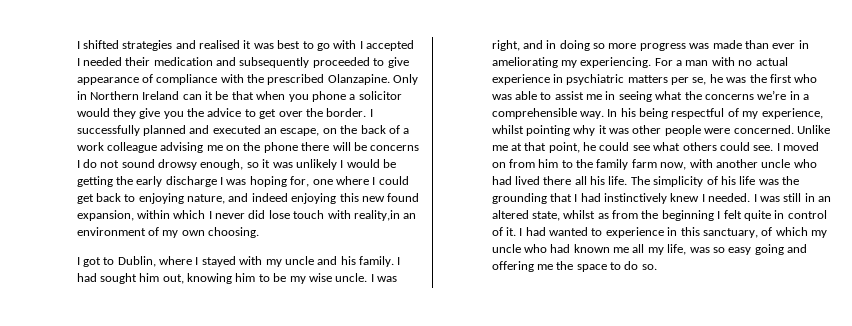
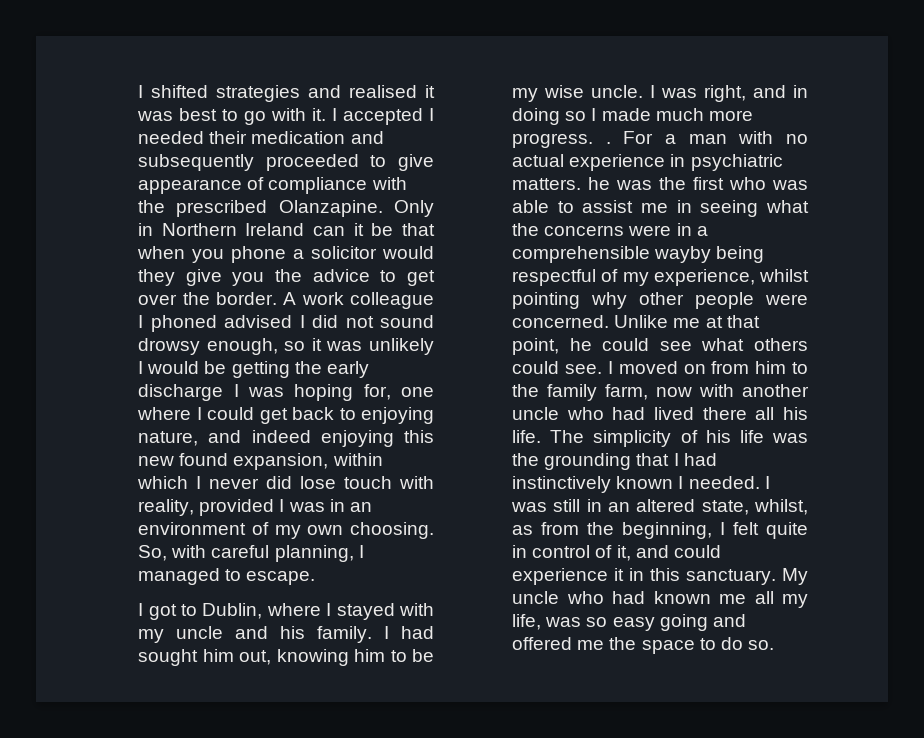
(357, 44) none -> [312,108,327,121] it.
[369,109,373,117] [76,125,410,136] [76,142,420,153] [76,159,97,168] I successfully planned and executed an escape, on the back of a work colleague advising me on the phone there will be concerns I do -> [283,292,435,309] [138,315,339,332] A work colleague I phoned advised I did
[353,210,400,221] reality,in -> [138,499,345,516] reality, provided I was in
(260, 232) none -> [138,545,364,562] [138,568,316,585] So, with careful planning, I managed to escape.
[608,40,809,51] [491,57,652,68] more progress was made than ever in ameliorating my experiencing. -> [591,108,753,121] [512,133,611,148] I made much more progress. .
[627,75,707,85] matters per se, -> [512,178,582,190] matters.
[757,90,787,100] we’re -> [628,225,672,236] were
[579,108,636,119] way. In his -> [654,246,712,263] wayby
[598,125,630,134] it was -> (628, 300) none
[631,159,687,170] farm now, -> [605,384,693,400] farm, now
[670,193,700,202] knew -> [616,476,674,489] known
[563,210,596,219] whilst -> [754,499,808,515] whilst,
[661,210,714,221] beginning -> [622,522,713,539] beginning,
[505,227,828,238] it. I had wanted to experience in this sanctuary, of which my -> [616,545,721,561] [512,568,808,585] it, and could experience it in this sanctuary. My
[491,261,534,272] offering -> [512,637,573,650] offered

